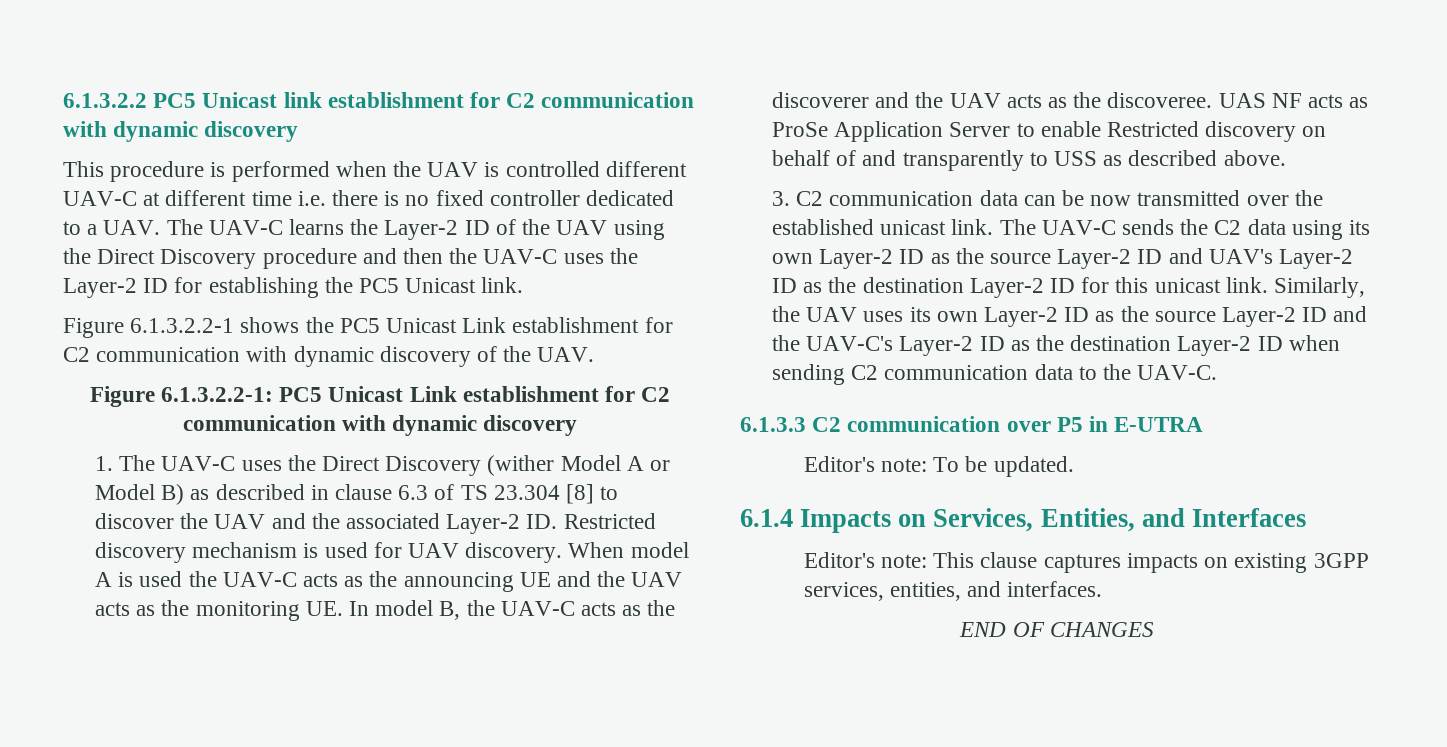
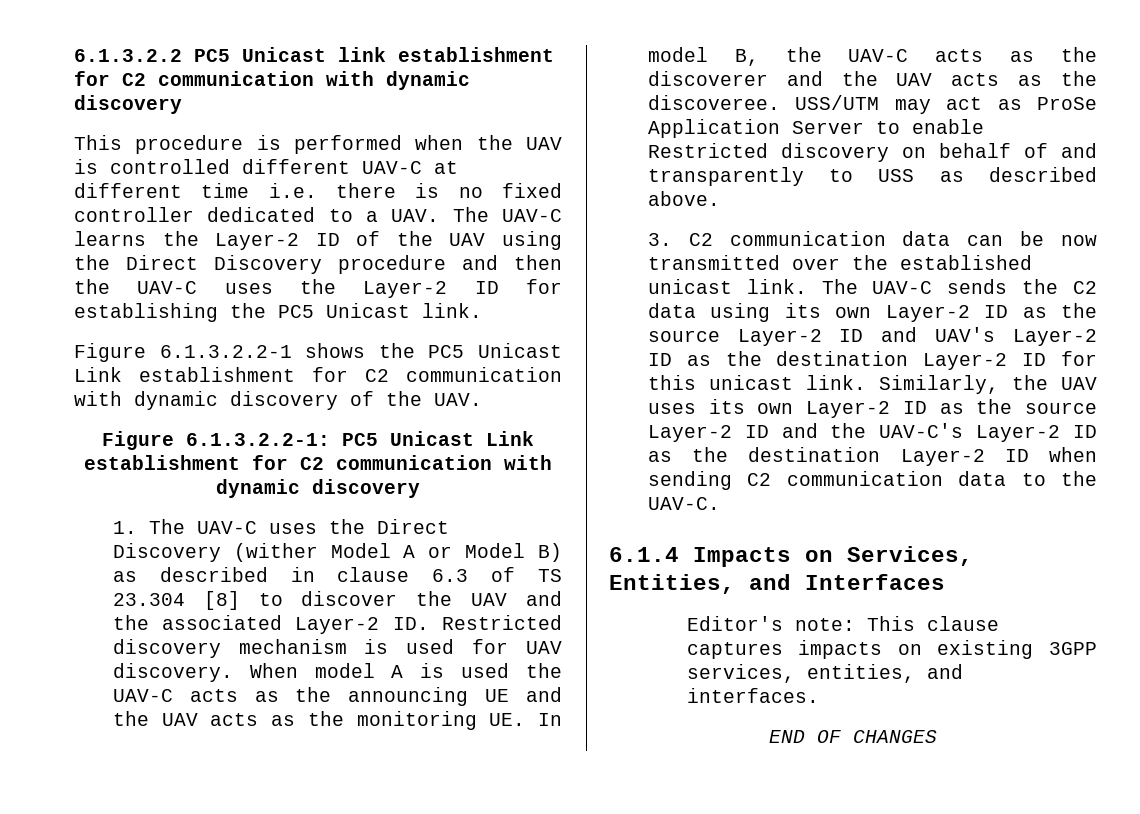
[1218,93,1344,108] UAS NF acts -> [795,95,983,114] USS/UTM may act
[740,416,1204,432] [803,456,1074,477] // 6.1.3.3 C2 communication over P5 in E-UTRA // Editor's note: To be updated. -> (720, 503) none

